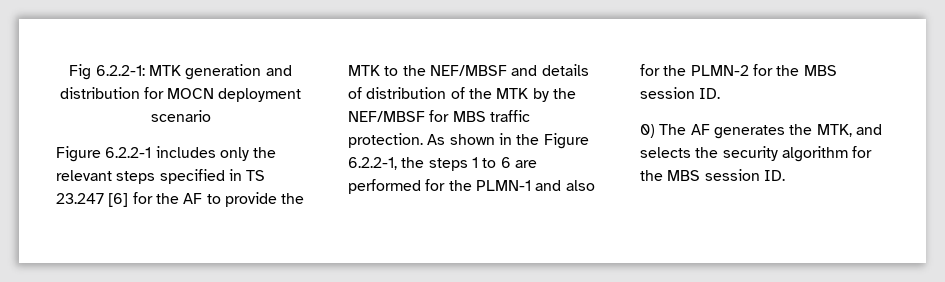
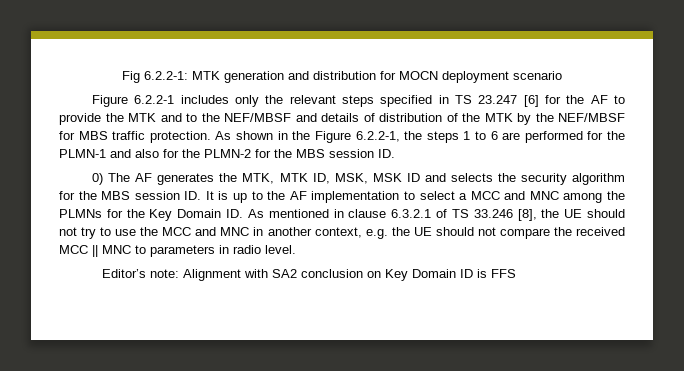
(380, 70) none -> [160,113,182,122] and
(852, 130) none -> [279,173,420,184] MTK ID, MSK, MSK ID
(785, 175) none -> [205,191,625,203] [59,209,625,221] [59,227,625,239] [59,245,296,257] [101,269,516,281] It is up to the AF implementation to select a MCC and MNC among the PLMNs for the Key Domain ID. As mentioned in clause 6.3.2.1 of TS 33.246 [8], the UE should not try to use the MCC and MNC in another context, e.g. the UE should not compare the received MCC || MNC to parameters in radio level. // Editor’s note: Alignment with SA2 conclusion on Key Domain ID is FFS

